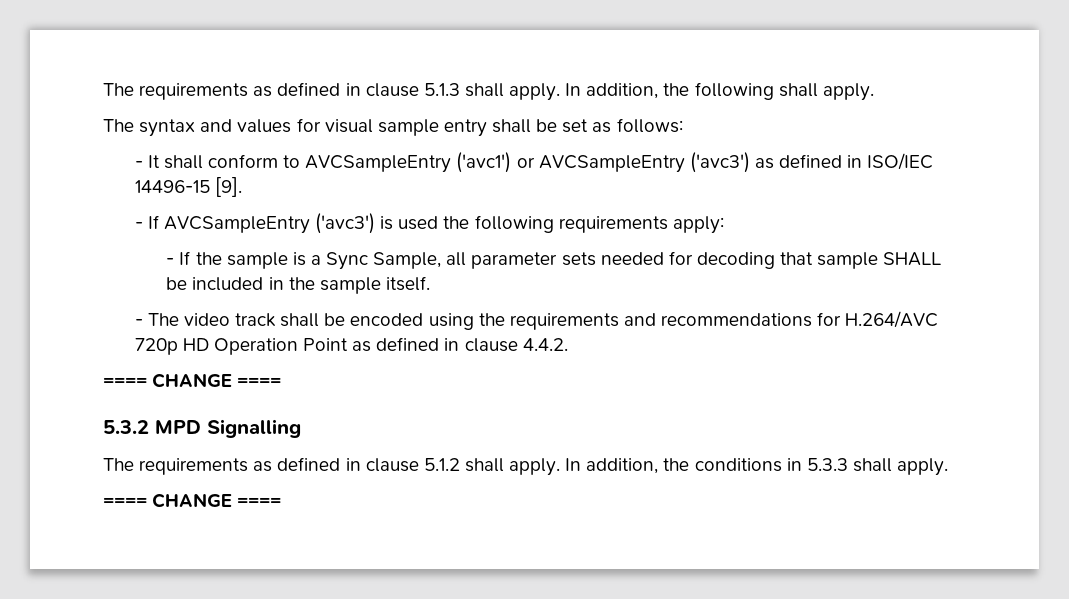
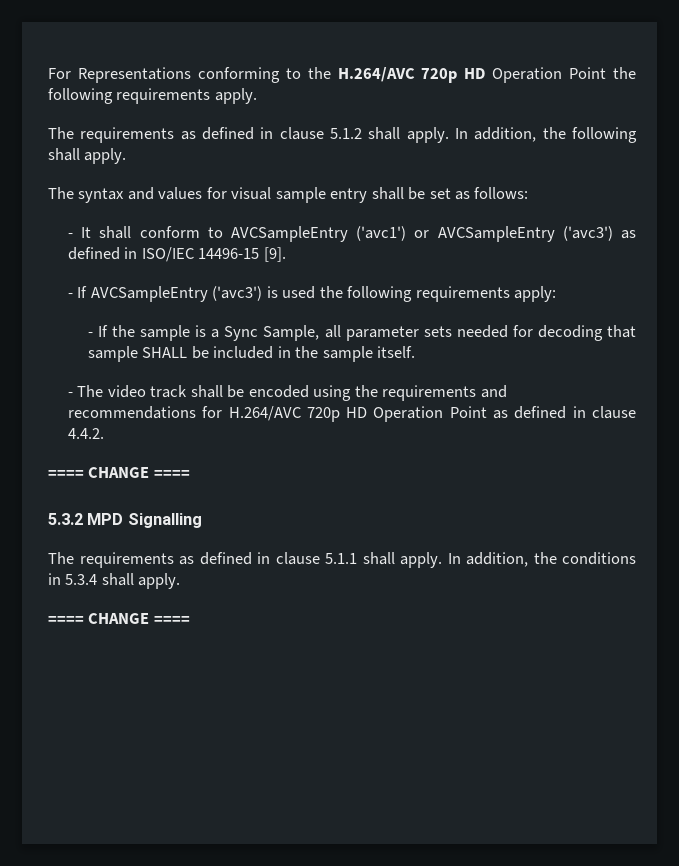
[103,82,460,100] The requirements as defined in clause 5.1.3 -> [48,67,636,83] [48,88,257,104] [48,127,362,143] For Representations conforming to the H.264/AVC 720p HD Operation Point the following requirements apply. // The requirements as defined in clause 5.1.2
[423,458,460,471] 5.1.2 -> [325,553,357,564] 5.1.1
[806,458,848,471] 5.3.3 -> [65,574,98,585] 5.3.4

